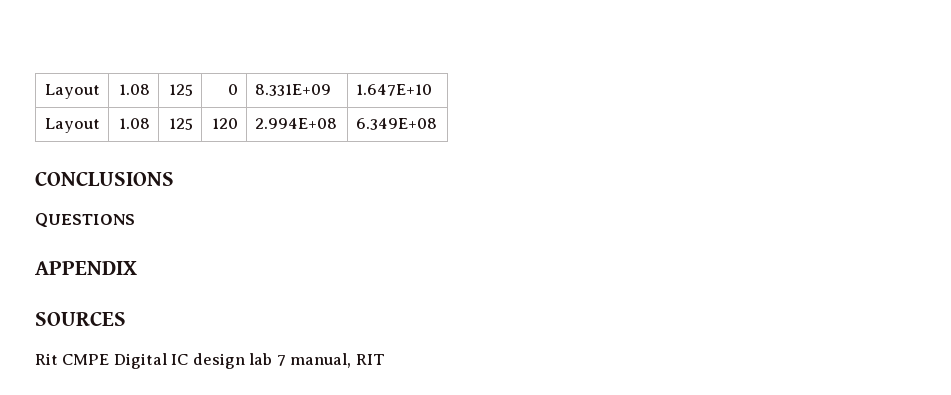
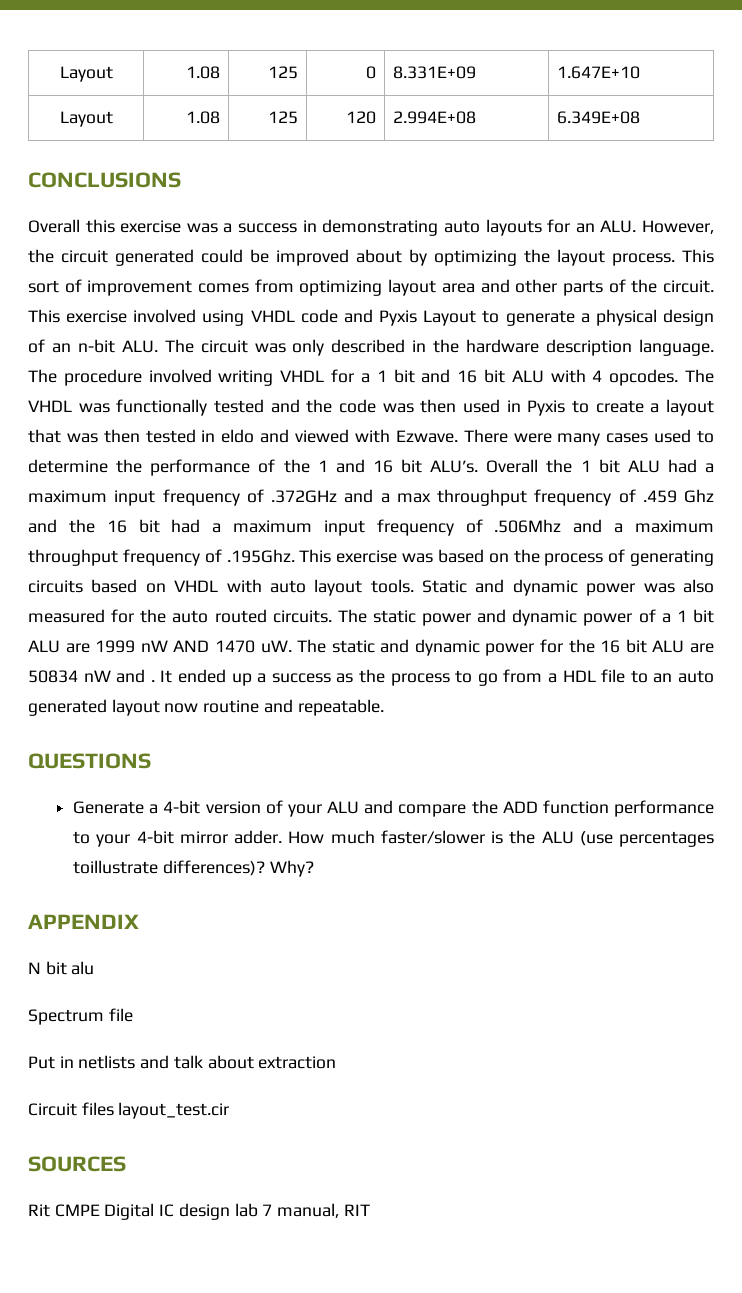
[35,213,135,228] [35,261,137,275] QUESTIONS // APPENDIX -> [28,219,715,236] [28,249,714,266] [28,279,715,296] [28,309,714,326] [28,339,714,356] [28,369,714,386] [28,399,714,416] [28,429,715,446] [28,459,714,476] [28,489,714,506] [28,519,714,536] [28,549,714,566] [28,579,715,596] [28,609,714,626] [28,639,714,656] [28,669,715,686] [28,699,384,716] [28,753,151,769] [73,800,714,817] [73,830,714,847] [73,860,314,877] [28,914,139,929] [28,961,95,975] [28,1008,133,1025] [28,1055,337,1069] [28,1102,230,1119] Overall this exercise was a success in demonstrating auto layouts for an ALU. However, the circuit generated could be improved about by optimizing the layout process. This sort of improvement comes from optimizing layout area and other parts of the circuit. This exercise involved using VHDL code and Pyxis Layout to generate a physical design of an n-bit ALU. The circuit was only described in the hardware description language. The procedure involved writing VHDL for a 1 bit and 16 bit ALU with 4 opcodes. The VHDL was functionally tested and the code was then used in Pyxis to create a layout that was then tested in eldo and viewed with Ezwave. There were many cases used to determine the performance of the 1 and 16 bit ALU’s. Overall the 1 bit ALU had a maximum input frequency of .372GHz and a max throughput frequency of .459 Ghz and the 16 bit had a maximum input frequency of .506Mhz and a maximum throughput frequency of .195Ghz. This exercise was based on the process of generating circuits based on VHDL with auto layout tools. Static and dynamic power was also measured for the auto routed circuits. The static power and dynamic power of a 1 bit ALU are 1999 nW AND 1470 uW. The static and dynamic power for the 16 bit ALU are 50834 nW and . It ended up a success as the process to go from a HDL file to an auto generated layout now routine and repeatable. // QUESTIONS // Generate a 4-bit version of your ALU and compare the ADD function performance to your 4-bit mirror adder. How much faster/slower is the ALU (use percentages toillustrate differences)? Why? // APPENDIX // N bit alu // Spectrum file // Put in netlists and talk about extraction // Circuit files layout_test.cir

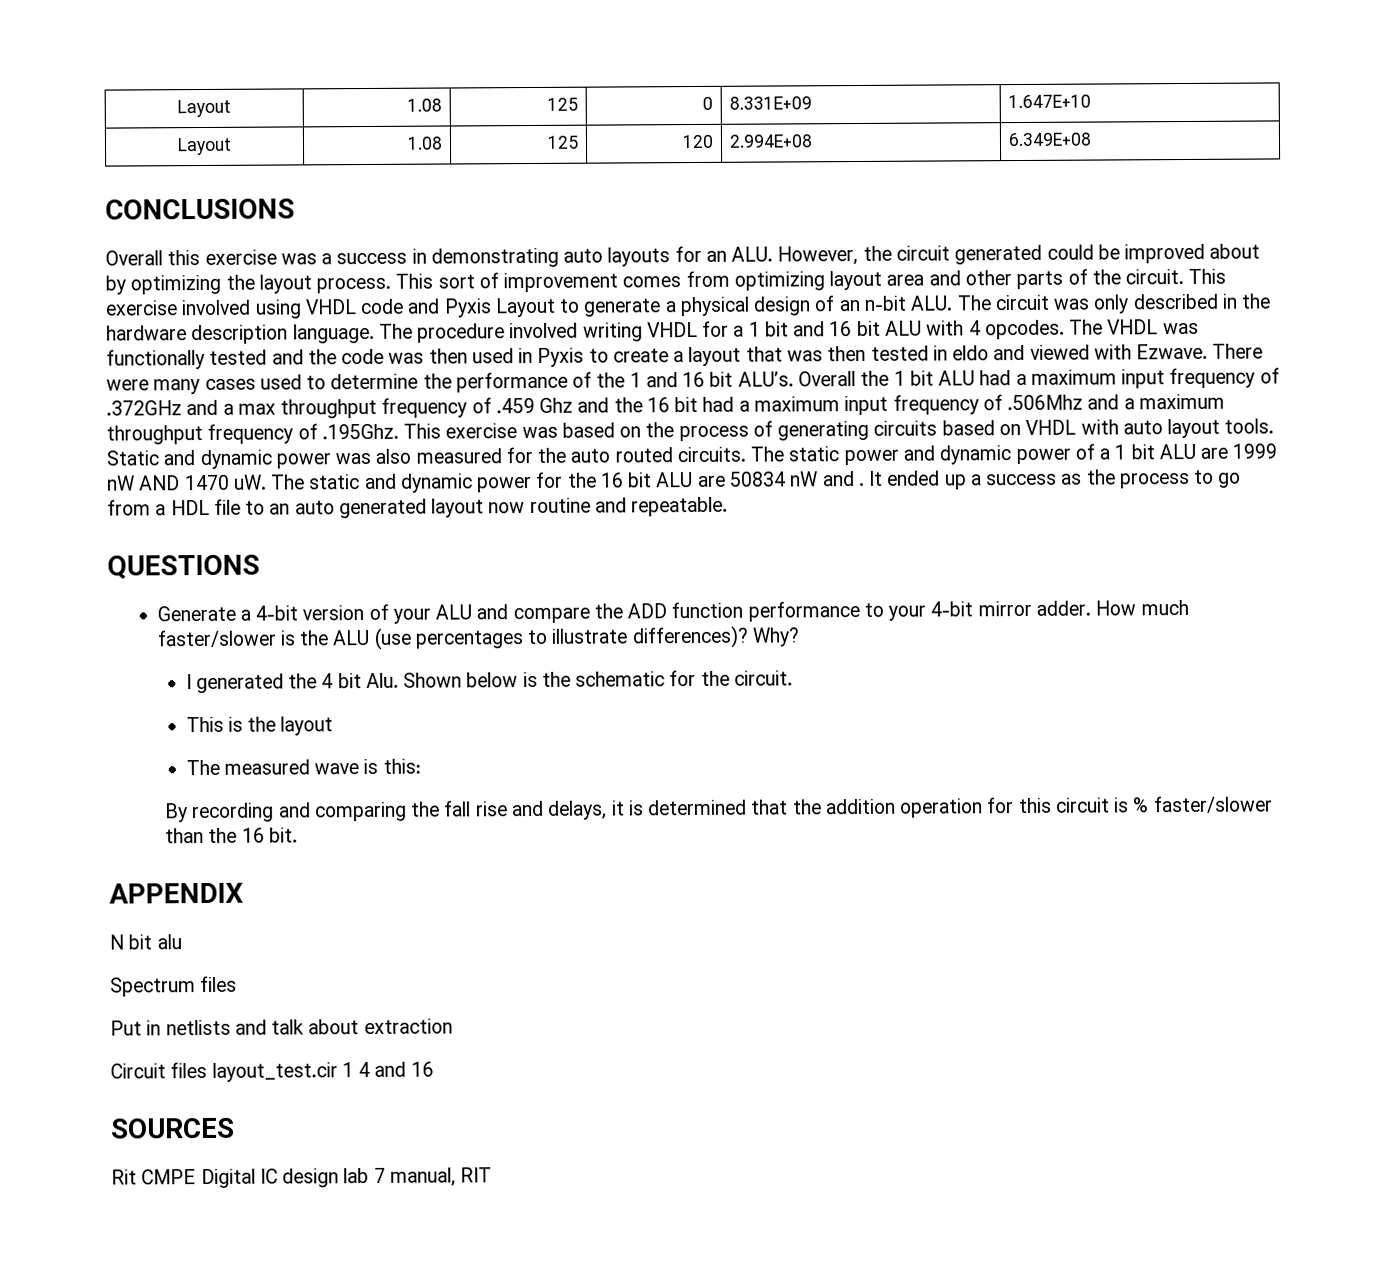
[73,860,159,874] toillustrate -> [527,628,629,645] to illustrate
(314, 868) none -> [185,669,794,694] [185,716,334,736] [185,758,421,776] [165,795,1273,823] [165,827,298,844] // I generated the 4 bit Alu. Shown below is the schematic for the circuit. // This is the layout // The measured wave is this: // By recording and comparing the fall rise and delays, it is determined that the addition operation for this circuit is % faster/slower than the 16 bit.
[108,1008,133,1022] file -> [200,975,238,993] files
(230, 1110) none -> [341,1061,434,1078] 1 4 and 16

